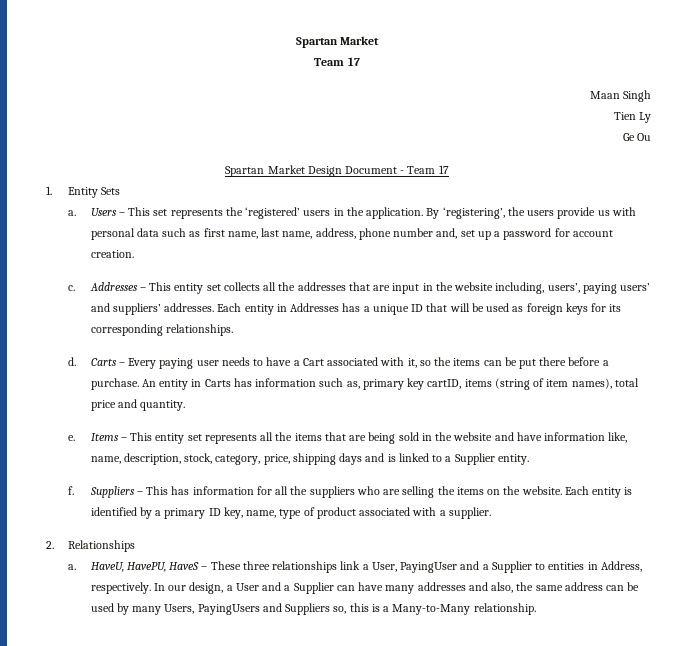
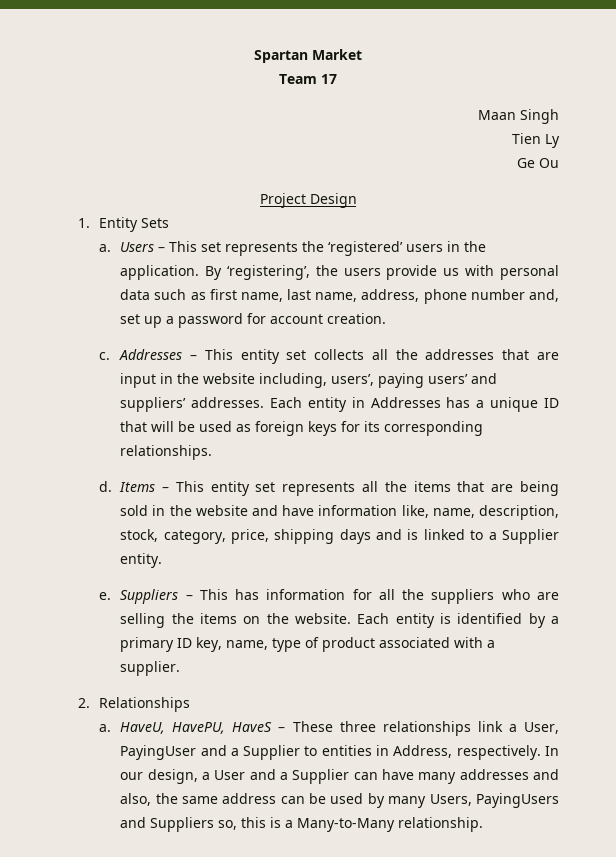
[225,165,305,177] Spartan Market -> [259,193,306,208] Project
[345,165,449,174] Document - Team 17 -> (357, 200) none
[90,357,609,369] [90,378,639,390] [90,399,186,411] [68,435,76,441] Carts – Every paying user needs to have a Cart associated with it, so the items can be put there before a purchase. An entity in Carts has information such as, primary key cartID, items (string of item names), total price and quantity. // e. -> (113, 486) none
[68,486,75,495] f. -> [99,592,112,600] e.

